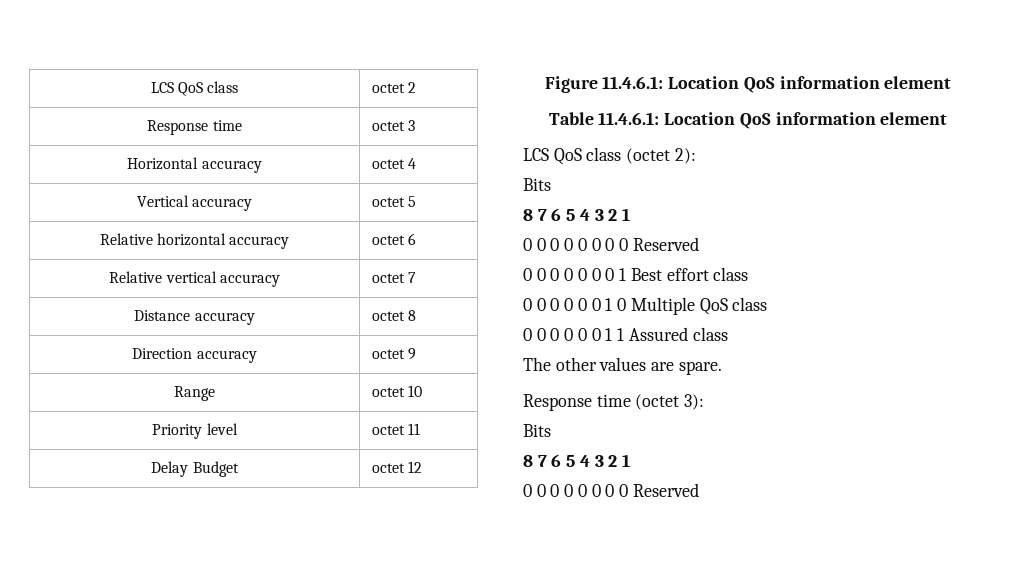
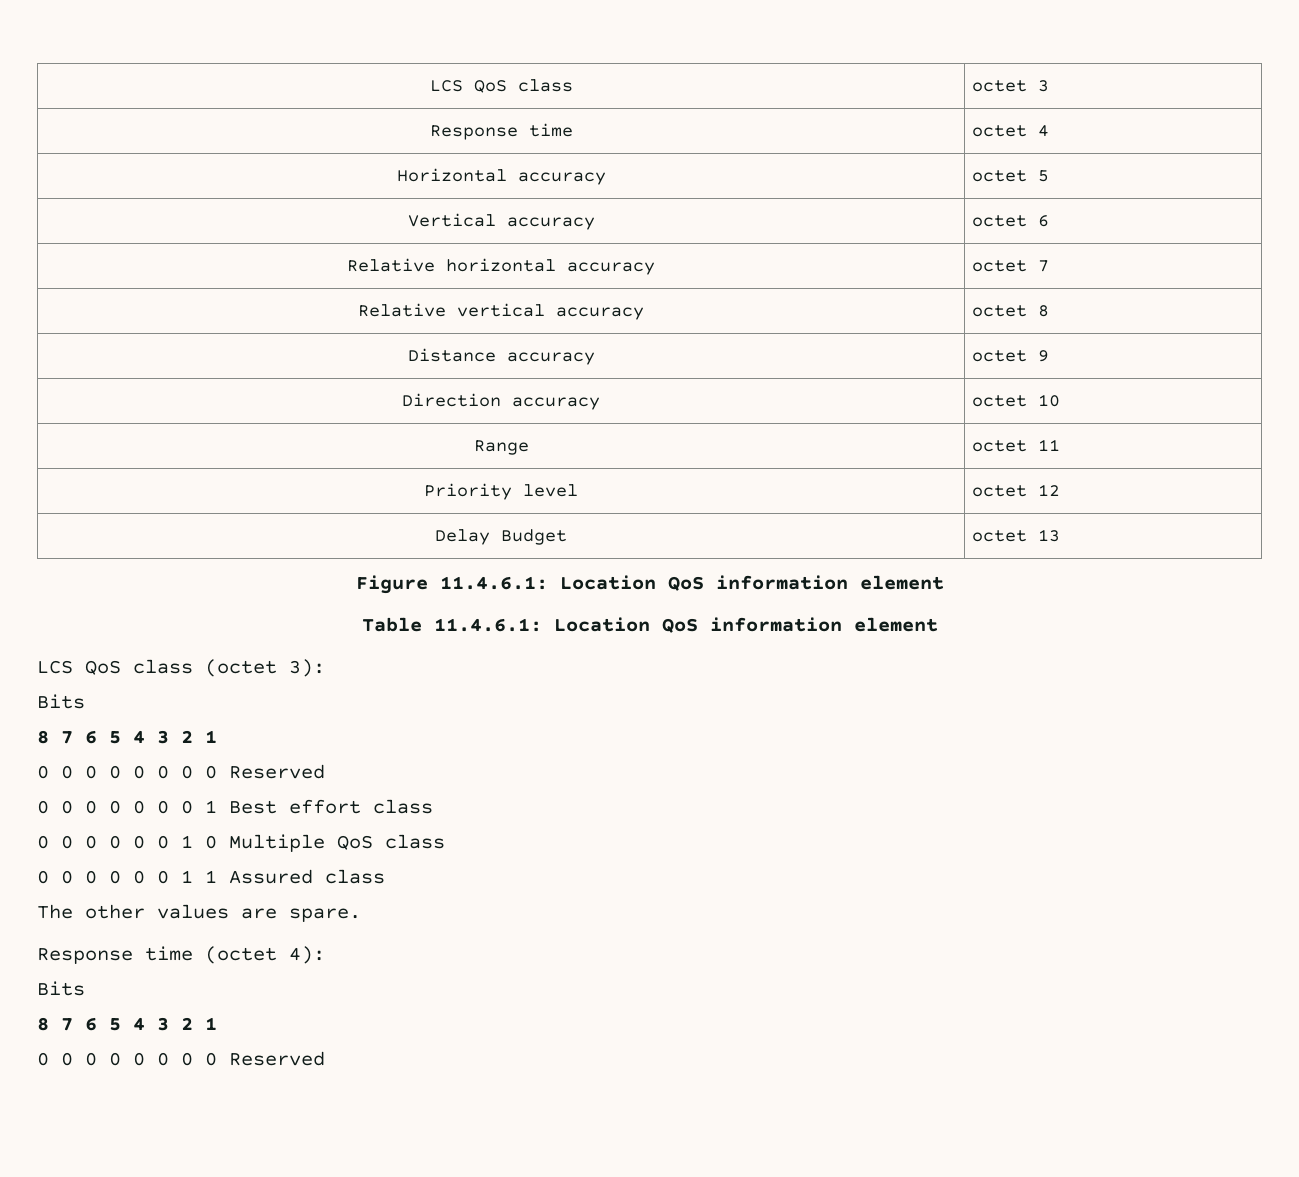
[408,82,417,93] 2 -> [1038,80,1050,92] 3
[408,120,416,131] 3 -> [1038,125,1050,137] 4
[408,158,417,169] 4 -> [1038,170,1050,182] 5
[408,196,417,207] 5 -> [1038,215,1050,227] 6
[408,233,417,245] 6 -> [1038,260,1050,272] 7
[408,272,417,283] 7 -> [1038,305,1050,317] 8
[408,310,417,321] 8 -> [1038,350,1050,362] 9
[408,348,417,360] 9 -> [1038,394,1061,407] 10
[408,385,423,397] 10 -> [1038,439,1061,451] 11
[408,423,421,435] 11 -> [1038,484,1061,496] 12
[408,461,423,473] 12 -> [1038,529,1061,542] 13
[674,148,696,164] 2): -> [289,659,325,677] 3):
[684,394,705,410] 3): -> [289,946,325,964] 4):

